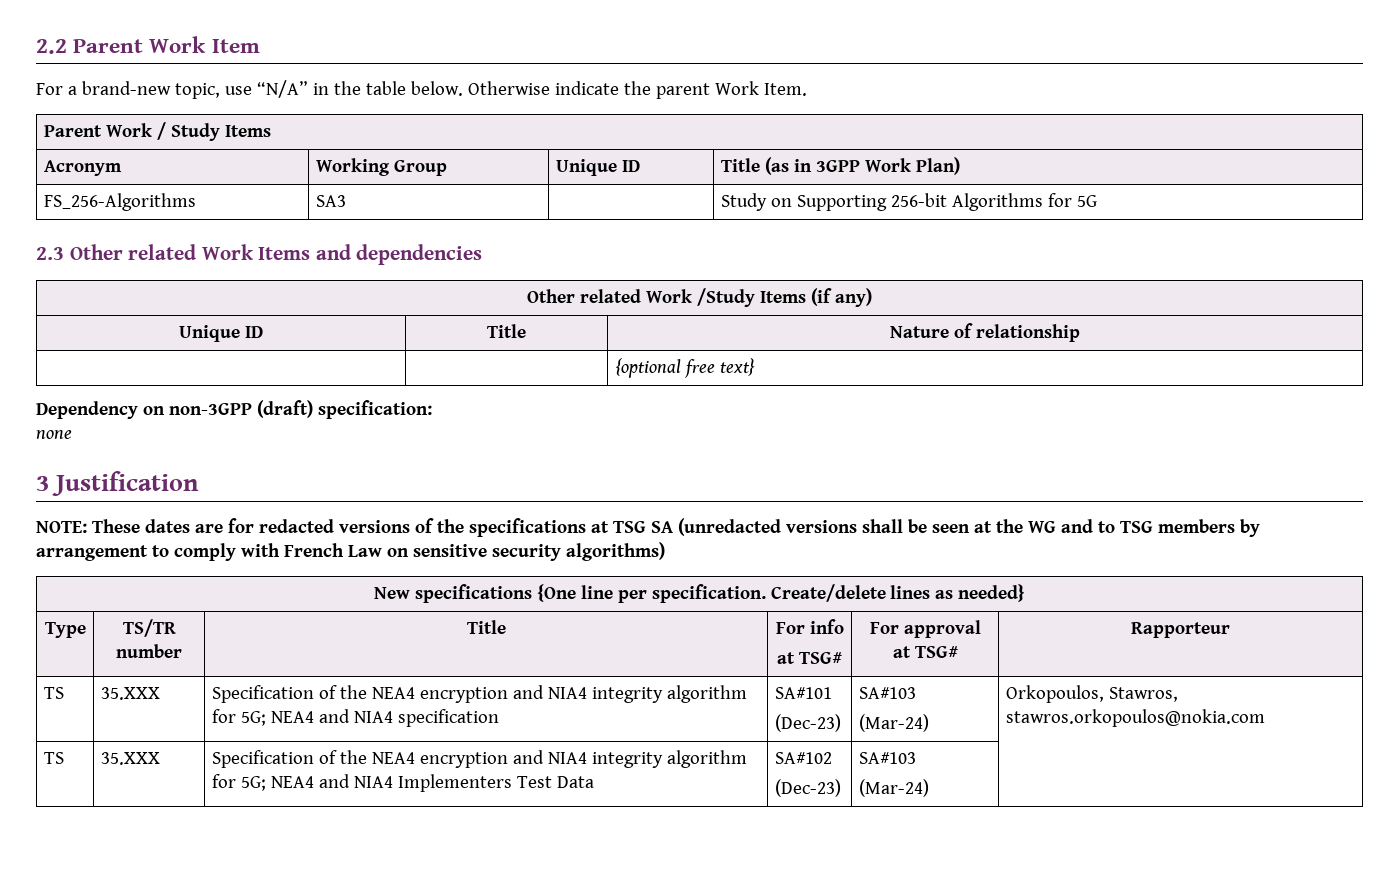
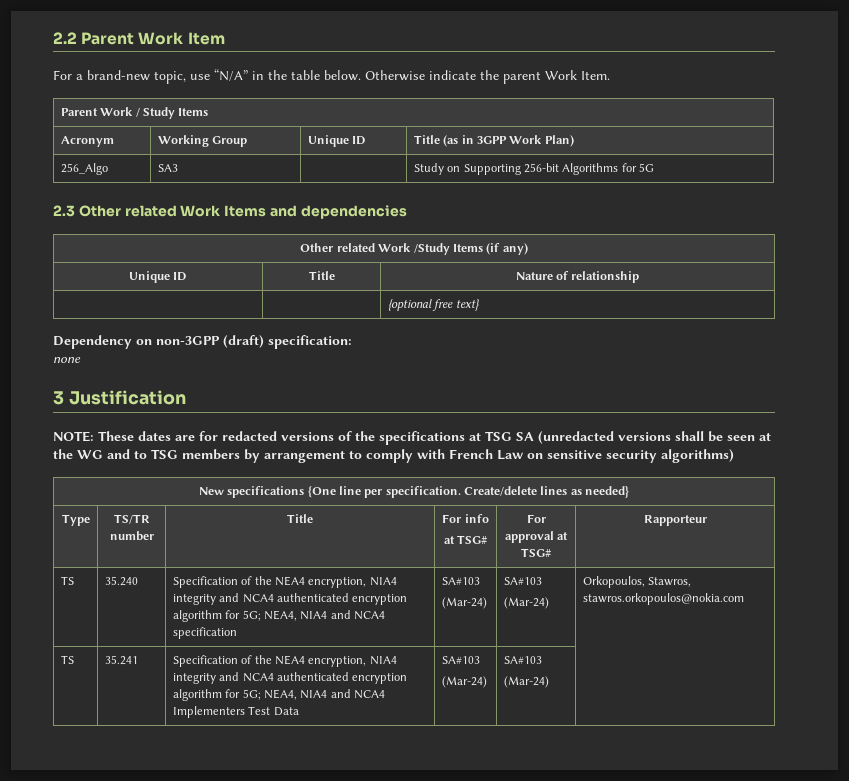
[43,193,196,211] FS_256-Algorithms -> [60,163,108,175] 256_Algo
[100,687,160,700] [211,685,747,703] [211,709,393,726] 35.XXX | Specification of the NEA4 encryption and NIA4 integrity algorithm for 5G; NEA4 and NIA4 -> [104,576,138,586] [172,576,397,588] [172,593,408,605] [172,610,386,622] 35.240 | Specification of the NEA4 encryption, NIA4 integrity and NCA4 authenticated encryption algorithm for 5G; NEA4, NIA4 and NCA4
[774,687,832,699] [774,714,841,732] SA#101 // (Dec-23) -> [441,577,480,585] [441,597,487,609] SA#103 // (Mar-24)
[100,752,160,765] [211,750,747,768] [211,774,393,791] 35.XXX | Specification of the NEA4 encryption and NIA4 integrity algorithm for 5G; NEA4 and NIA4 -> [104,655,138,665] [172,655,397,667] [172,672,408,684] [172,689,386,701] 35.241 | Specification of the NEA4 encryption, NIA4 integrity and NCA4 authenticated encryption algorithm for 5G; NEA4, NIA4 and NCA4
[774,752,832,764] [774,779,841,797] [858,752,916,764] | SA#102 // (Dec-23) | SA#103 -> [441,656,480,664] [441,676,487,688] [503,656,542,664] | SA#103 // (Mar-24) | SA#103

